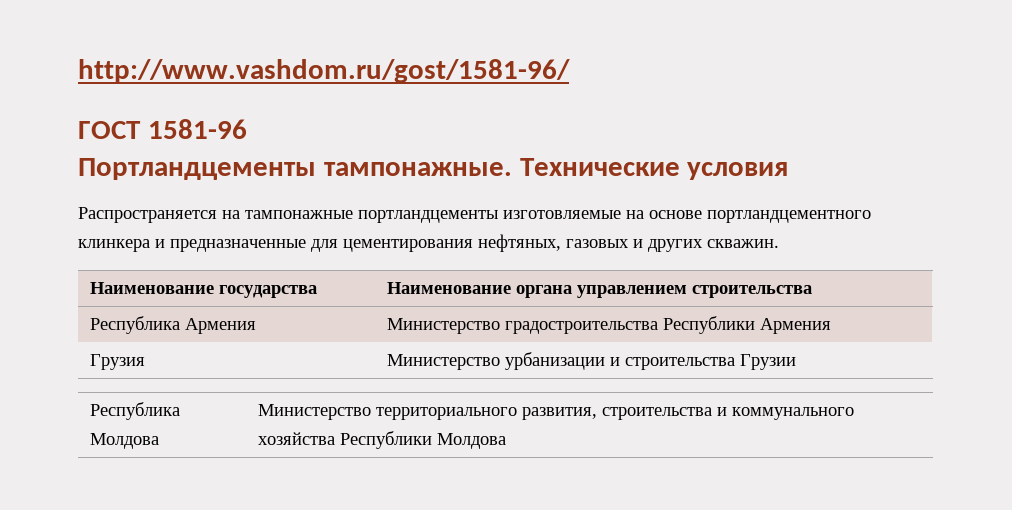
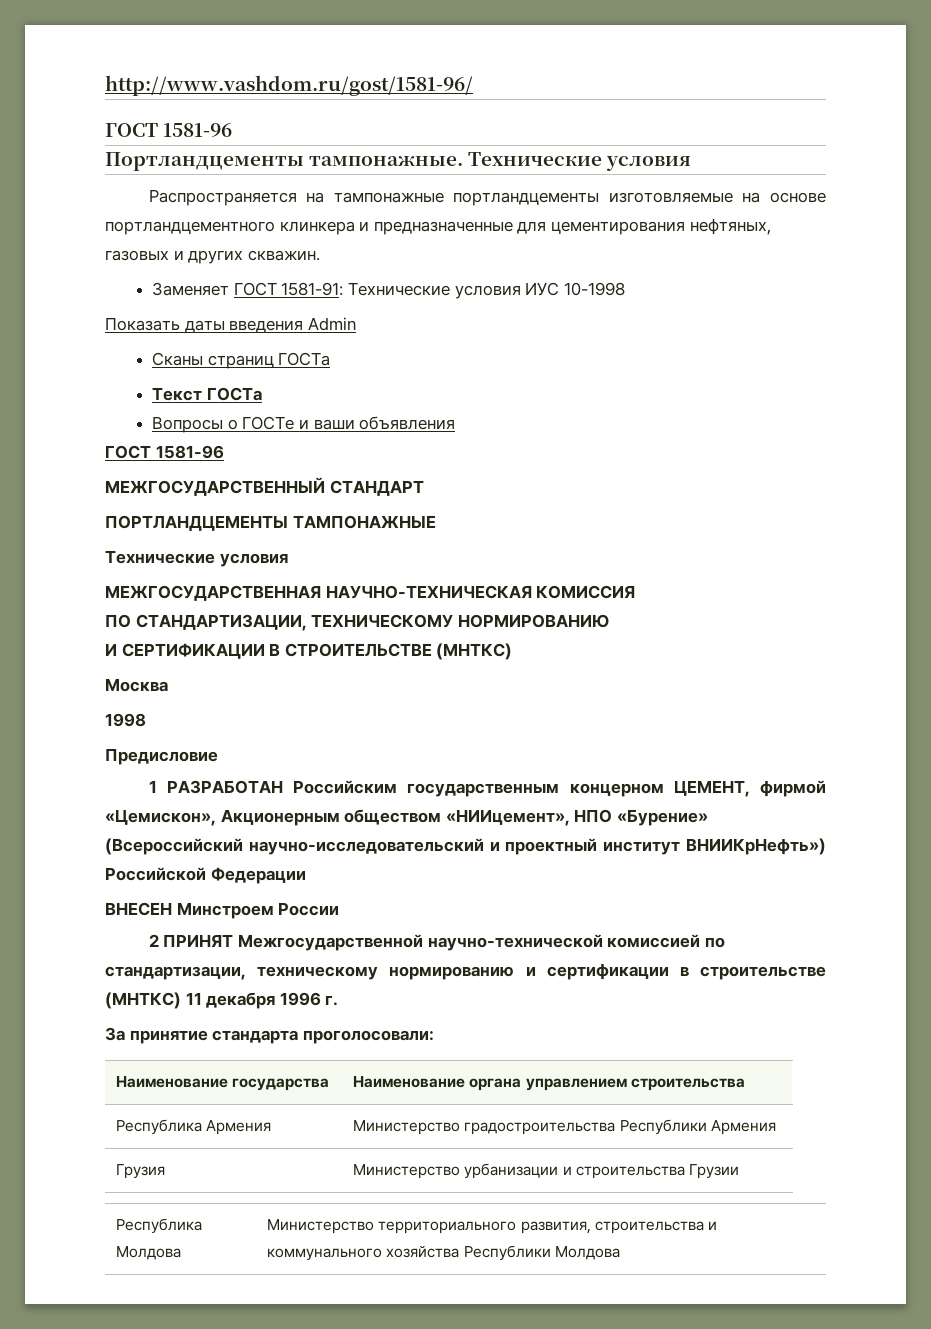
(779, 243) none -> [152,282,625,299] [105,317,356,333] [152,352,331,369] [152,387,262,401] [152,416,456,433] [105,445,224,459] [105,477,424,496] [105,515,436,531] [105,550,288,567] [105,585,636,601] [105,614,609,631] [105,643,513,660] [105,678,168,692] [105,713,146,727] [105,748,218,765] [148,780,826,797] [105,809,708,826] [105,838,826,855] [105,867,306,884] [105,902,340,919] [148,934,725,951] [105,963,826,980] [105,992,339,1009] [105,1027,434,1044] // Заменяет ГОСТ 1581-91: Технические условия ИУС 10-1998 // Показать даты введения Admin // Сканы страниц ГОСТа // Текст ГОСТа // Вопросы о ГОСТе и ваши объявления // ГОСТ 1581-96 // МЕЖГОСУДАРСТВЕННЫЙ СТАНДАРТ // ПОРТЛАНДЦЕМЕНТЫ ТАМПОНАЖНЫЕ // Технические условия // МЕЖГОСУДАРСТВЕННАЯ НАУЧНО-ТЕХНИЧЕСКАЯ КОМИССИЯ // ПО СТАНДАРТИЗАЦИИ, ТЕХНИЧЕСКОМУ НОРМИРОВАНИЮ // И СЕРТИФИКАЦИИ В СТРОИТЕЛЬСТВЕ (МНТКС) // Москва // 1998 // Предисловие // 1 РАЗРАБОТАН Российским государственным концерном ЦЕМЕНТ, фирмой «Цемискон», Акционерным обществом «НИИцемент», НПО «Бурение» (Всероссийский научно-исследовательский и проектный институт ВНИИКрНефть») Российской Федерации // ВНЕСЕН Минстроем России // 2 ПРИНЯТ Межгосударственной научно-технической комиссией по стандартизации, техническому нормированию и сертификации в строительстве (МНТКС) 11 декабря 1996 г. // За принятие стандарта проголосовали:

